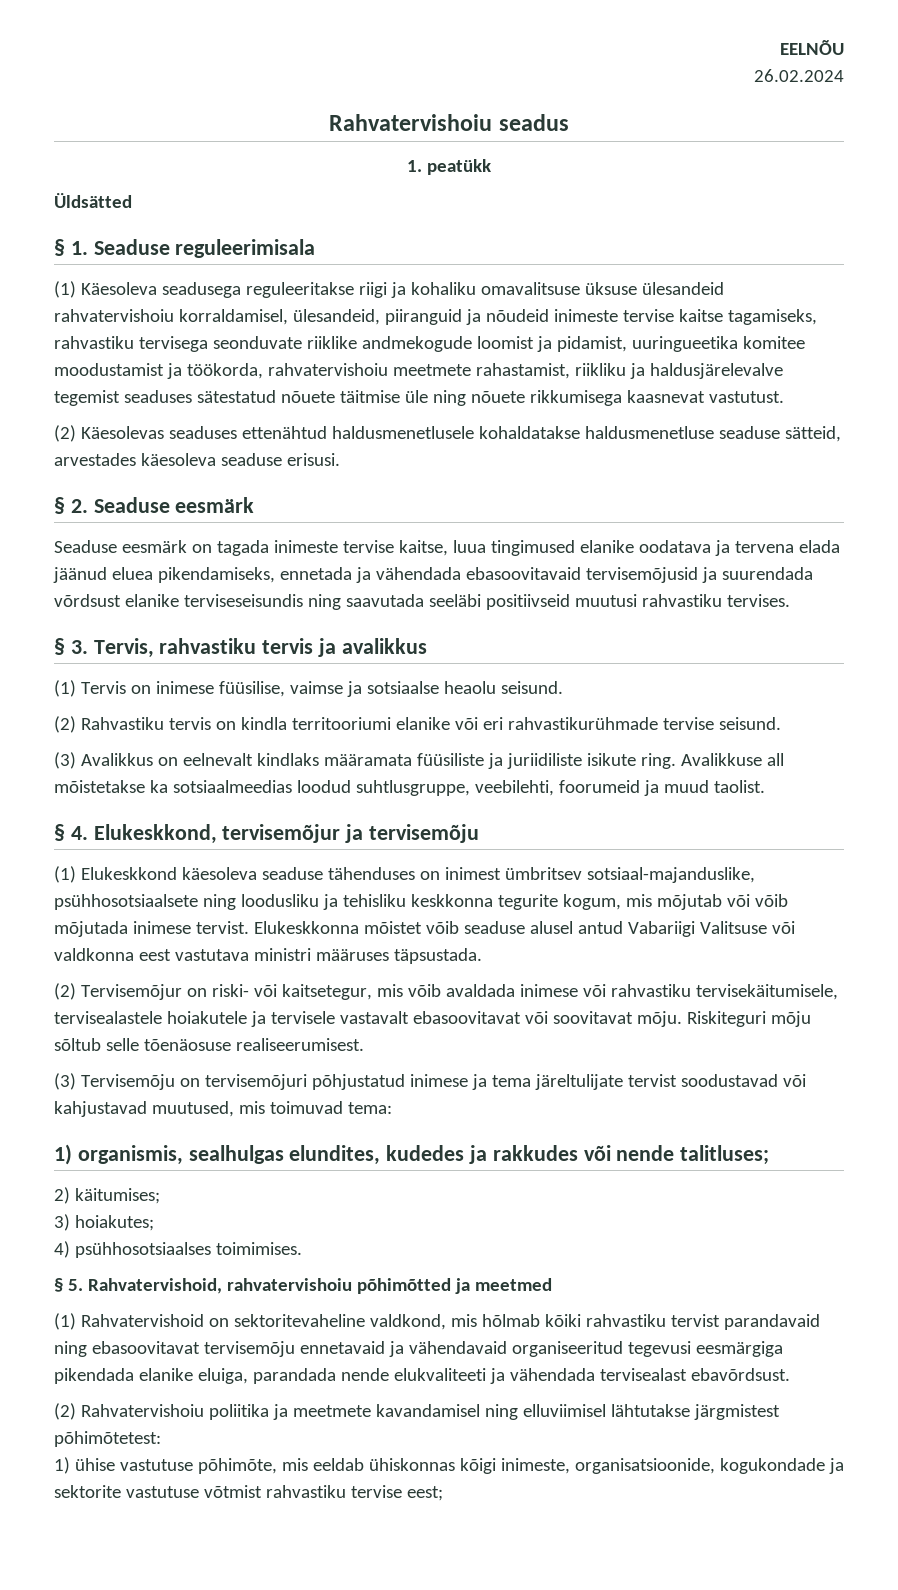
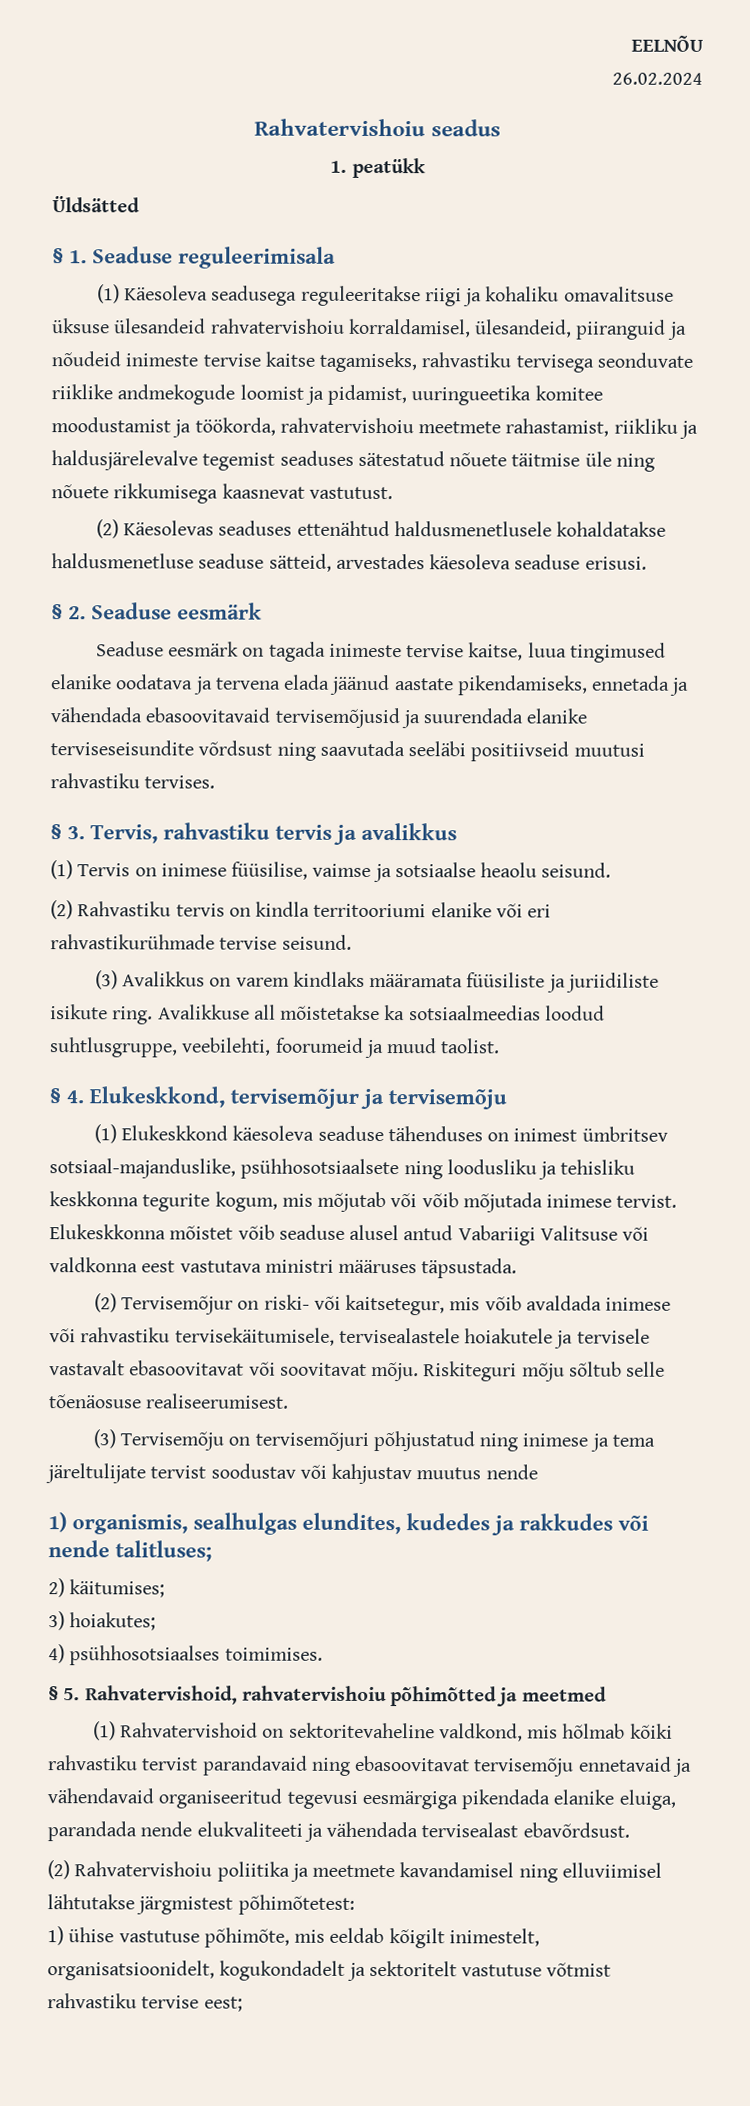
[111,567,153,580] eluea -> [394,678,454,691] aastate
[54,594,303,607] võrdsust elanike terviseseisundis -> [526,708,588,724] [50,740,273,756] elanike terviseseisundite võrdsust
[182,753,253,766] eelnevalt -> [235,977,290,987] varem
(405, 1082) none -> [479,1433,519,1452] ning
[680,1074,806,1087] [54,1101,392,1117] soodustavad või kahjustavad muutused, mis toimuvad tema: -> [210,1463,538,1485] soodustav või kahjustav muutus nende
[368,1458,844,1474] [54,1485,121,1498] ühiskonnas kõigi inimeste, organisatsioonide, kogukondade ja sektorite -> [388,1928,540,1949] [47,1960,457,1981] kõigilt inimestelt, organisatsioonidelt, kogukondadelt ja sektoritelt

